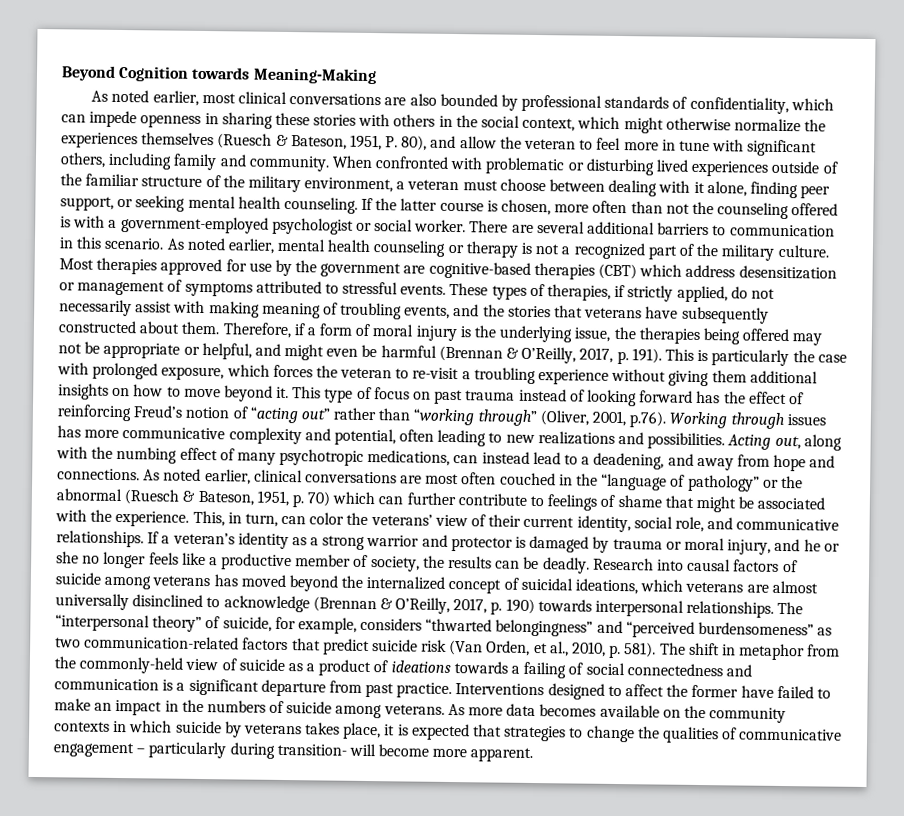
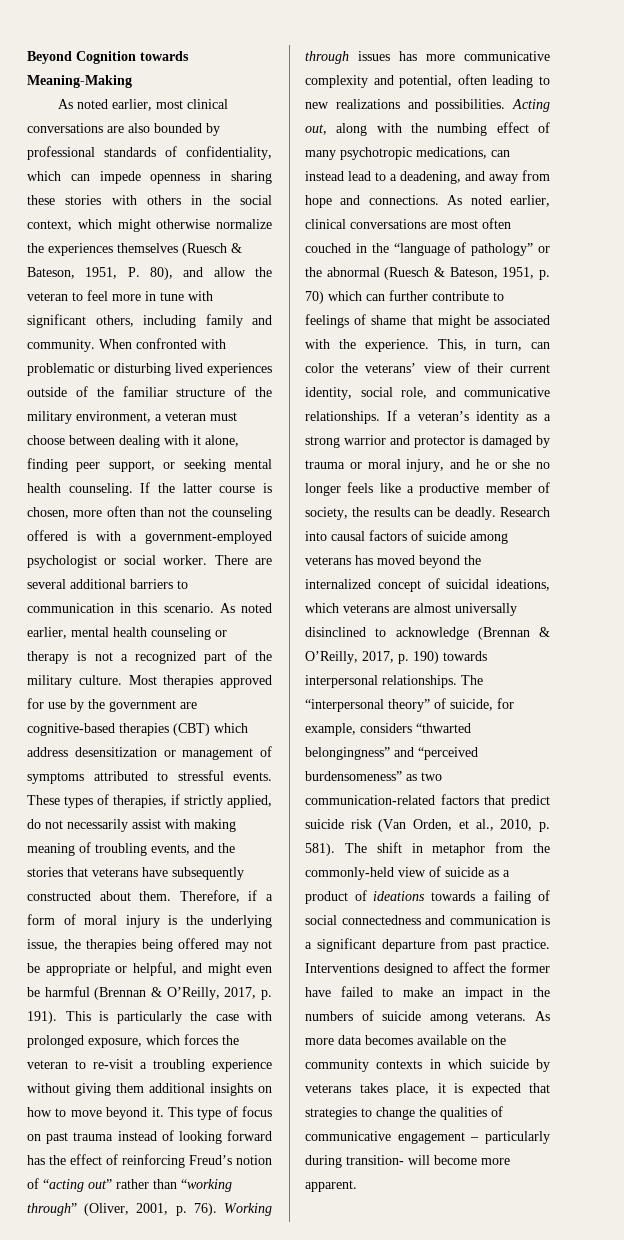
[629,411,667,428] p.76). -> [175,1203,217,1216] p. 76).

